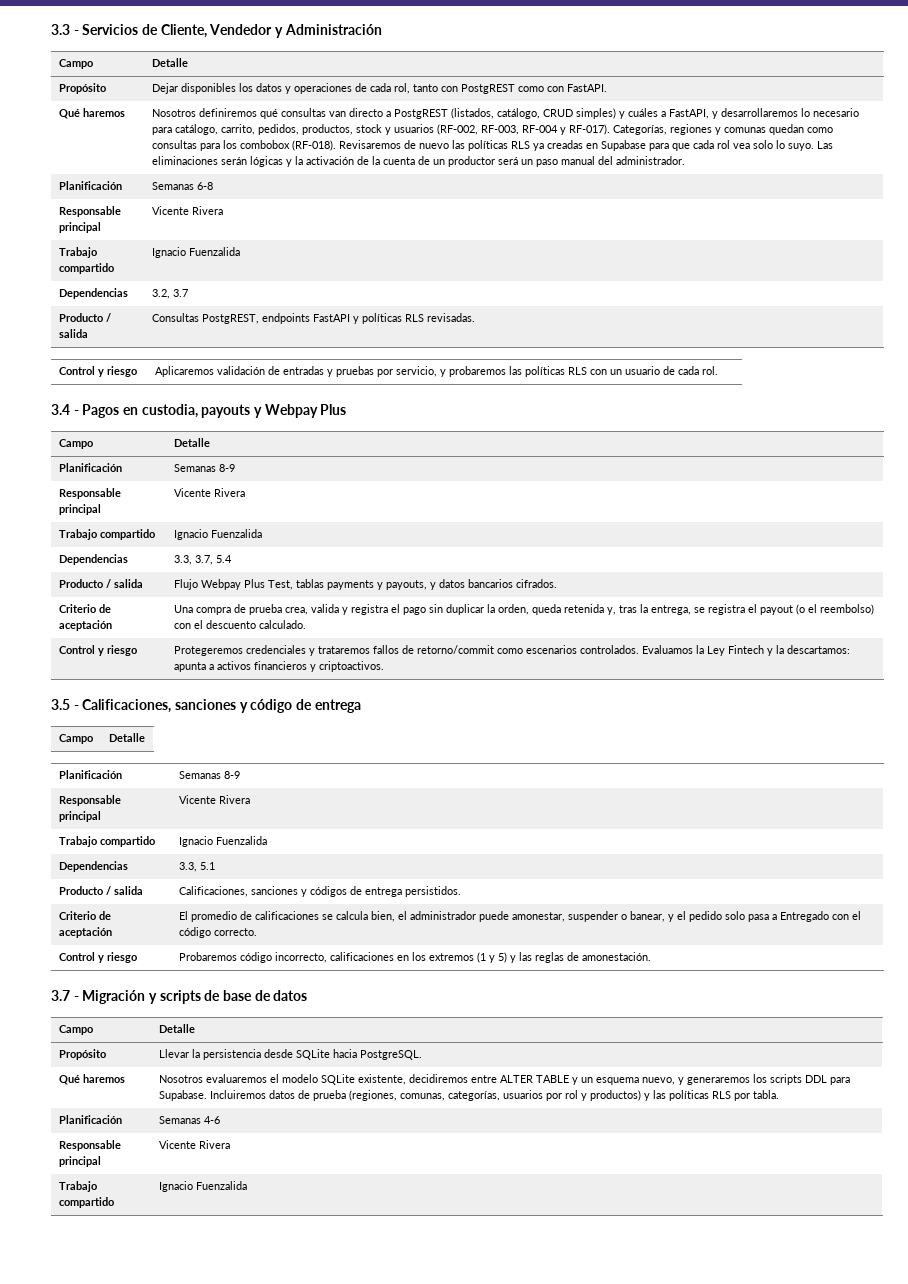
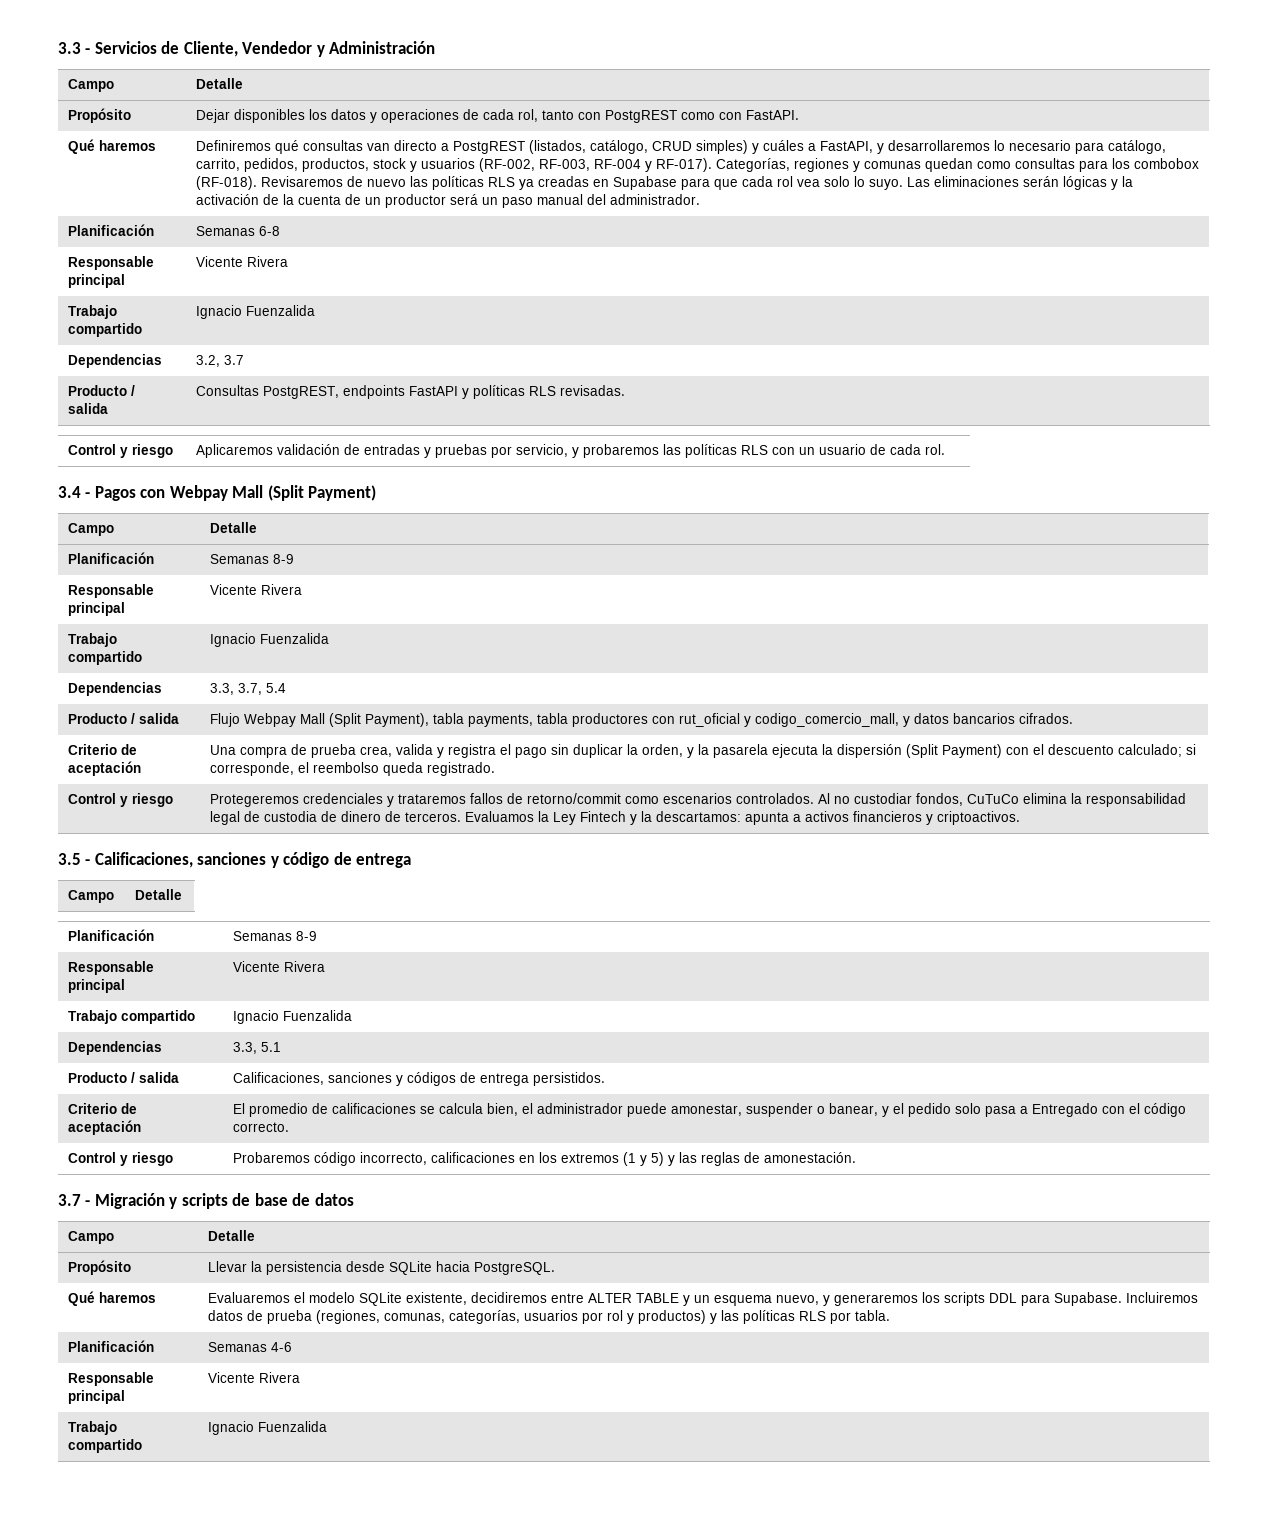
[151,108,257,117] Nosotros definiremos -> [196,140,272,151] Definiremos
[122,404,347,418] en custodia, payouts y Webpay Plus -> [140,485,377,501] con Webpay Mall (Split Payment)
[243,579,427,590] Plus Test, tablas payments y payouts, -> [300,713,900,727] Mall (Split Payment), tabla payments, tabla productores con rut_oficial y codigo_comercio_mall,
[531,604,874,615] [173,620,306,629] queda retenida y, tras la entrega, se registra el payout (o el reembolso) con el descuento calculado. -> [687,744,1197,758] [210,762,496,776] y la pasarela ejecuta la dispersión (Split Payment) con el descuento calculado; si corresponde, el reembolso queda registrado.
(639, 649) none -> [818,793,1187,807] [210,811,462,825] Al no custodiar fondos, CuTuCo elimina la responsabilidad legal de custodia de dinero de terceros.
[158,1074,267,1083] Nosotros evaluaremos -> [208,1292,291,1303] Evaluaremos

